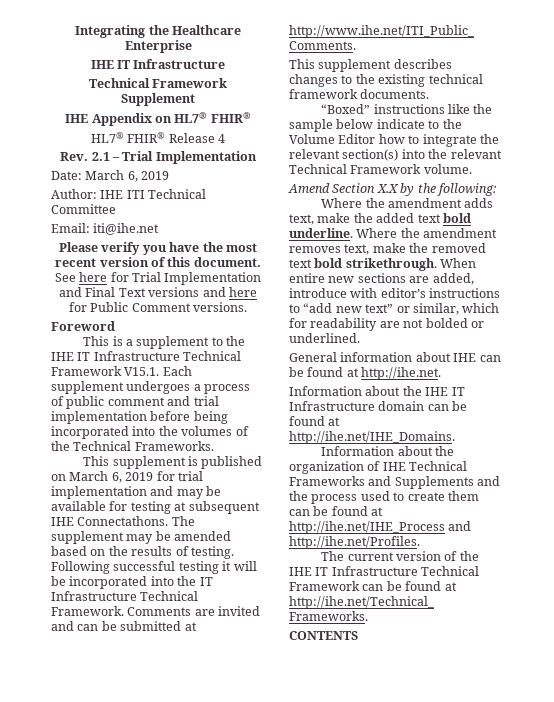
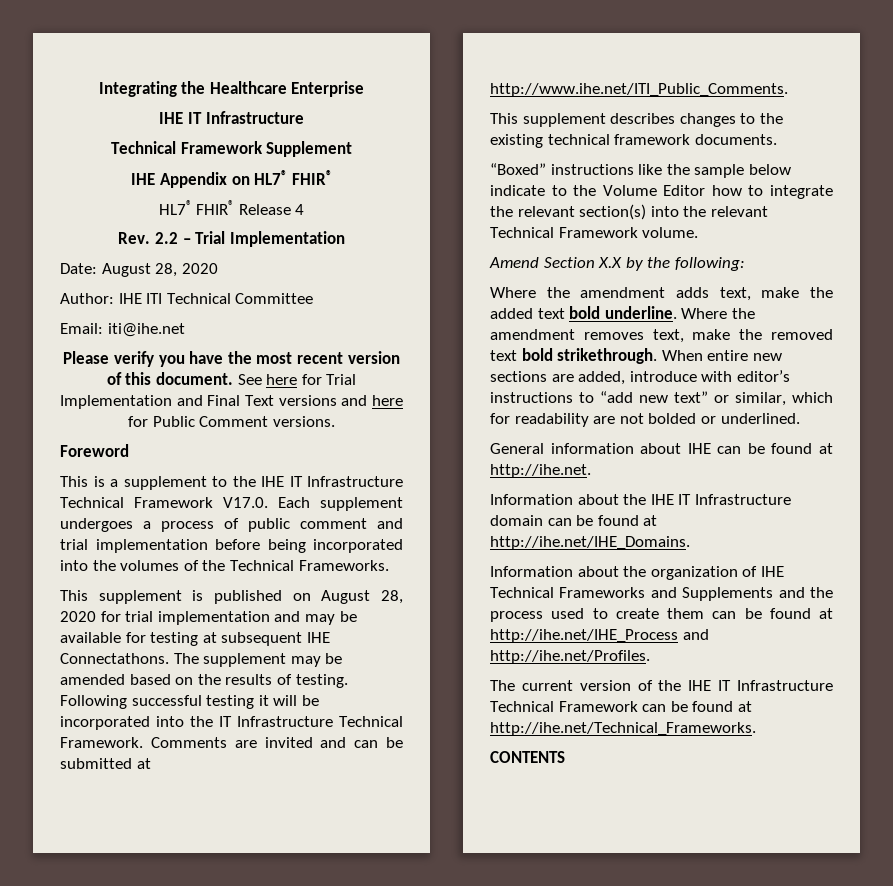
[91,152,110,161] 2.1 -> [154,232,178,244] 2.2
[85,170,170,182] March 6, 2019 -> [101,263,218,277] August 28, 2020
[124,367,160,376] V15.1. -> [223,497,268,508] V17.0.
[69,471,154,483] March 6, 2019 -> [321,590,403,604] [60,611,96,622] August 28, 2020

